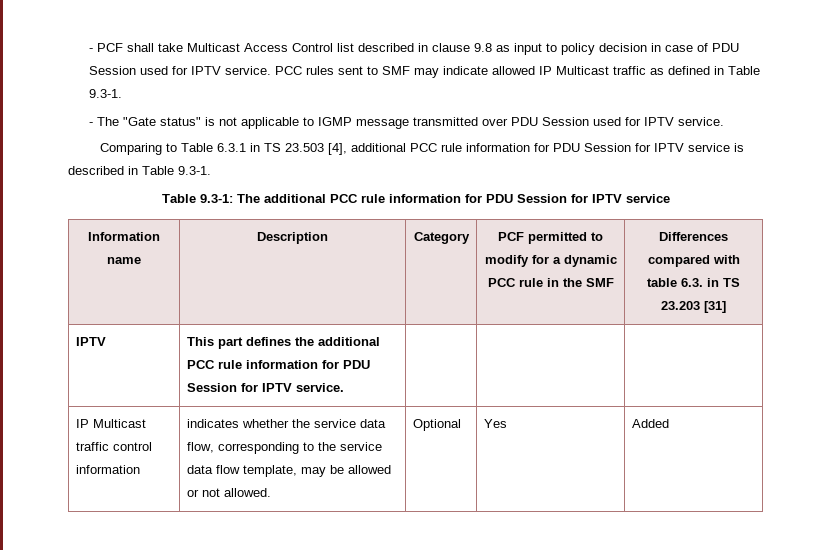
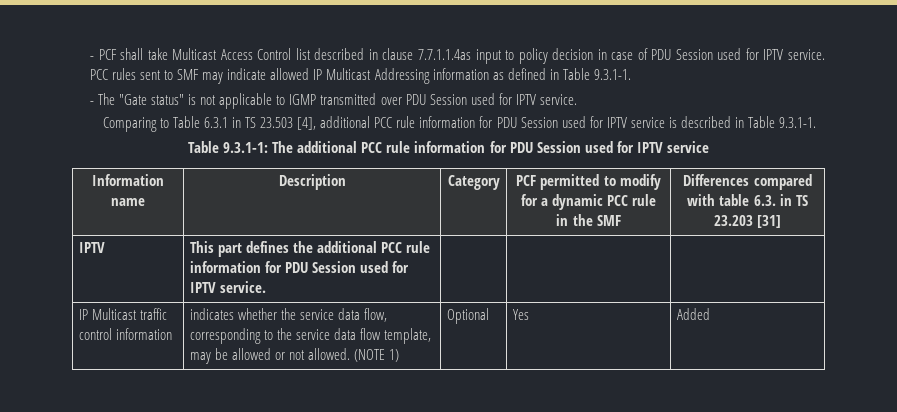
[473,43,510,52] 9.8 as -> [417,49,471,60] 7.7.1.1.4as
[612,66,646,75] traffic -> [374,68,489,84] Addressing information
[88,89,122,98] 9.3-1. -> [593,69,631,80] 9.3.1-1.
[355,119,409,129] message -> (317, 99) none
(631, 147) none -> [561,116,586,128] used
[178,166,211,175] [161,194,233,203] 9.3-1. // Table 9.3-1: -> [778,117,816,128] [188,141,269,153] 9.3.1-1. // Table 9.3.1-1:
(567, 198) none -> [584,141,613,153] used
(237, 387) none -> [360,261,389,273] used
(271, 492) none -> [354,349,400,362] (NOTE 1)

